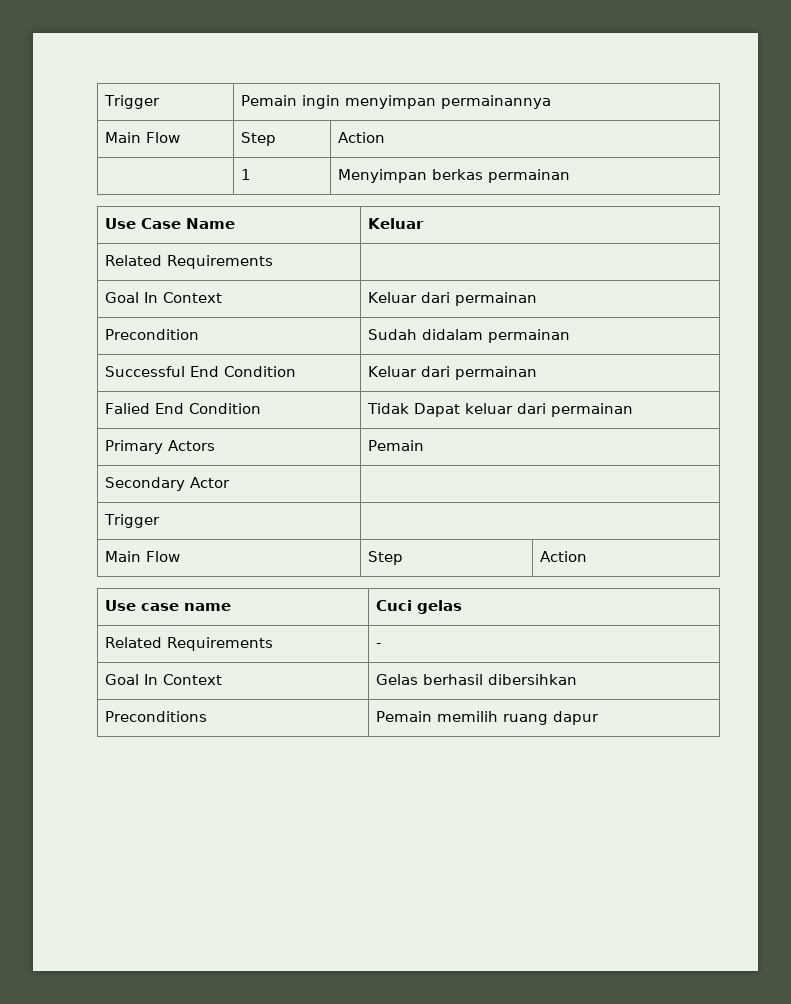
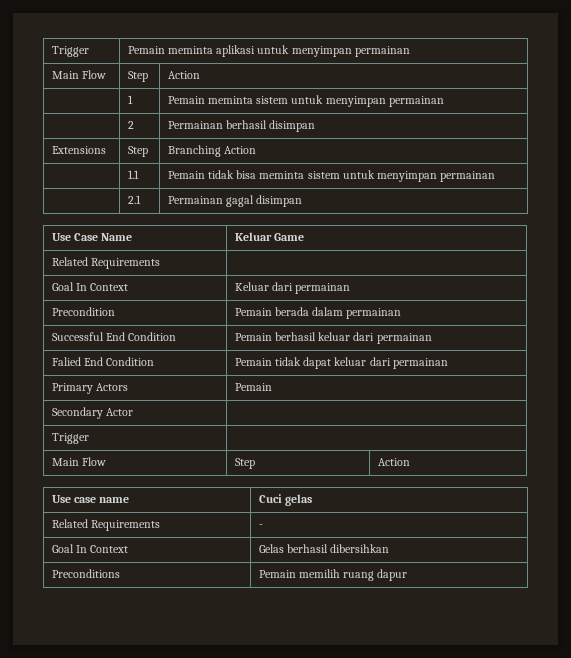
[302,95,552,109] ingin menyimpan permainannya -> [167,45,410,57] meminta aplikasi untuk menyimpan permainan
[338,169,571,183] Menyimpan berkas permainan -> [167,95,444,107] [127,121,134,129] [167,120,316,132] [51,146,106,154] [127,146,148,157] [167,145,256,157] [127,170,139,179] [167,170,496,182] [127,195,141,204] [167,195,303,207] Pemain meminta sistem untuk menyimpan permainan // | 2 | Permainan berhasil disimpan // Extensions | Step | Branching Action // | 1.1 | Pemain tidak bisa meminta sistem untuk menyimpan permainan // | 2.1 | Permainan gagal disimpan
(425, 223) none -> [273,233,304,241] Game
[368,329,484,340] Sudah didalam -> [234,307,344,316] Pemain berada dalam
[368,366,418,377] Keluar -> [234,332,351,341] Pemain berhasil keluar
[367,403,461,417] Tidak Dapat -> [234,357,332,369] Pemain tidak dapat

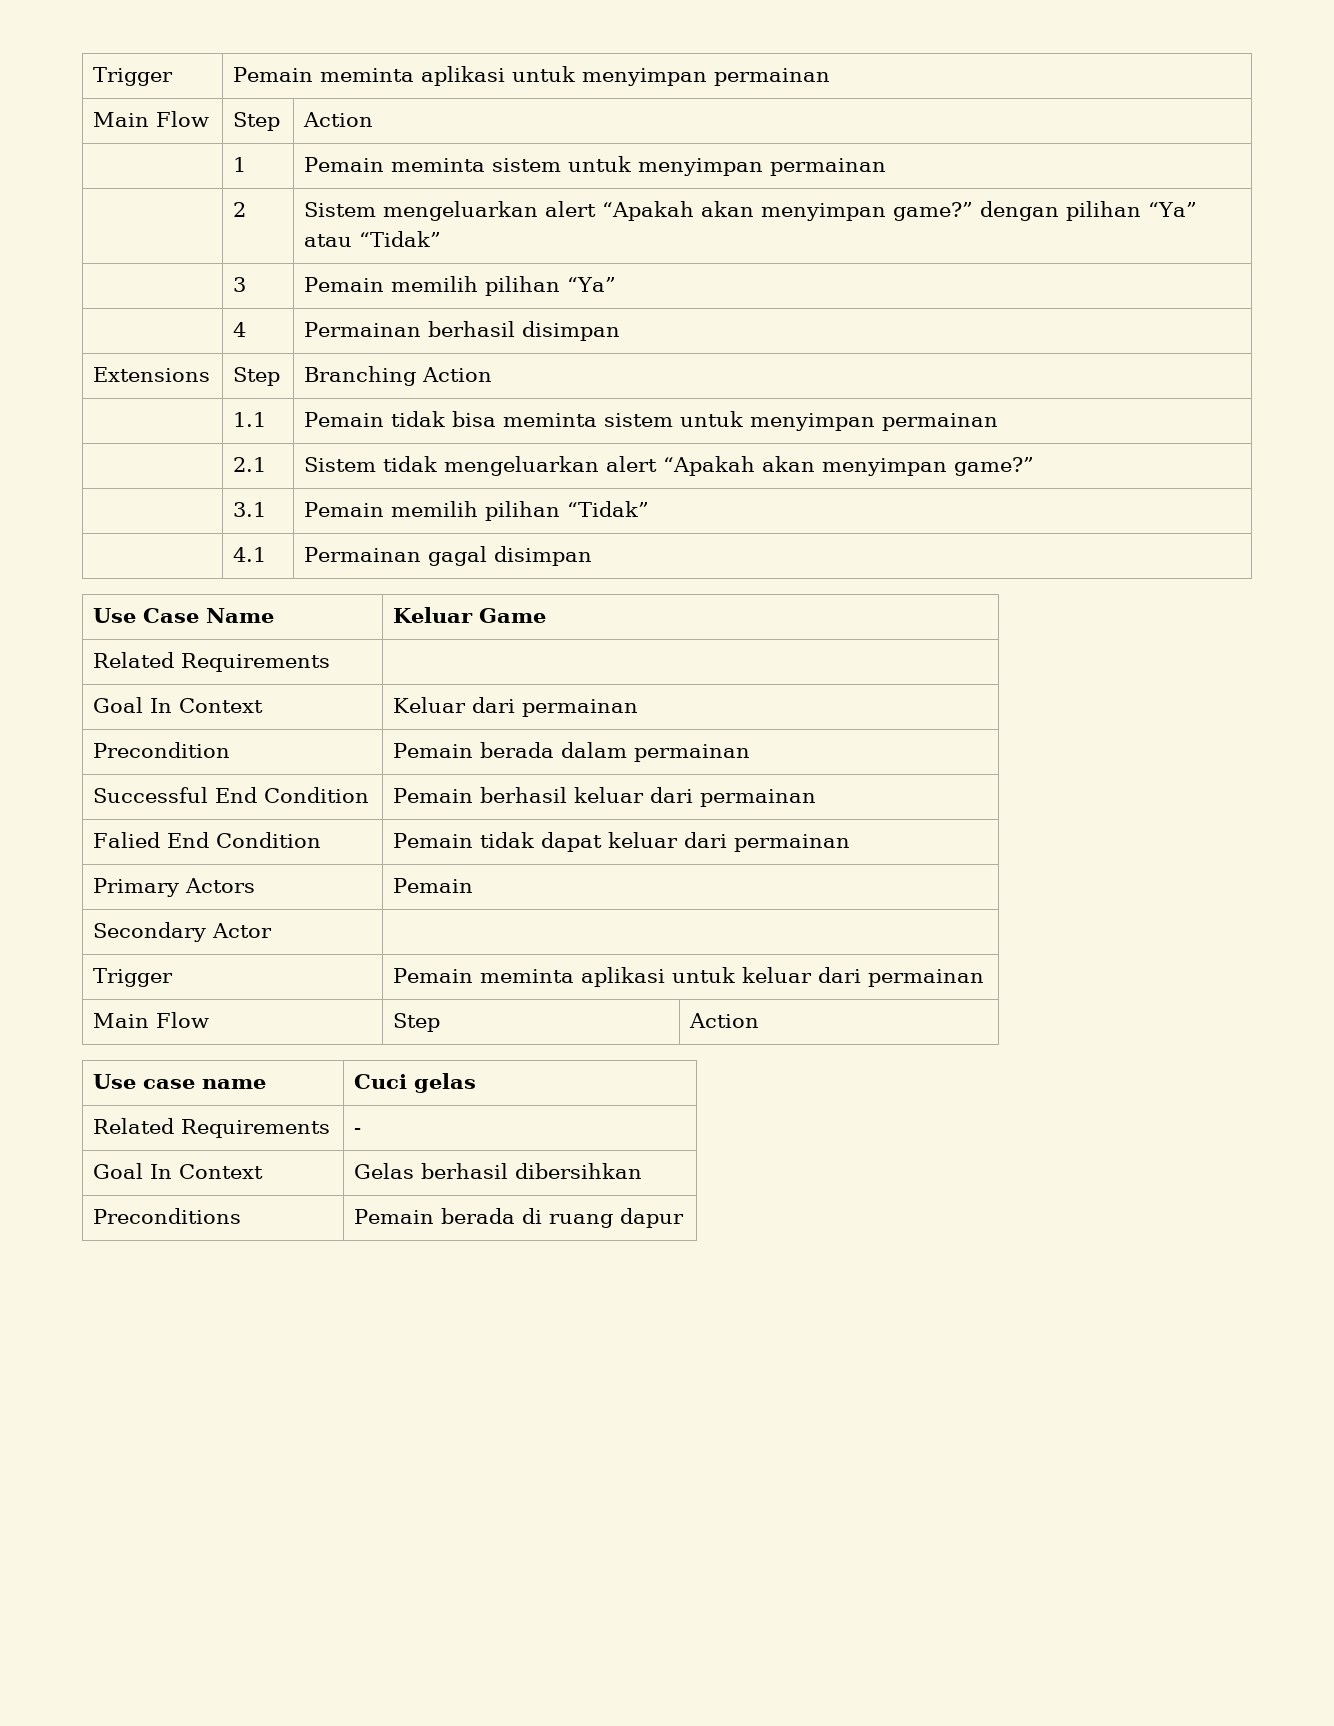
(134, 125) none -> [304,201,1198,221] [304,231,442,247] [233,277,247,292] [304,276,617,296] [233,322,247,337] | Sistem mengeluarkan alert “Apakah akan menyimpan game?” dengan pilihan “Ya” atau “Tidak” // | 3 | Pemain memilih pilihan “Ya” // | 4
(141, 199) none -> [304,456,1035,476] [233,502,267,517] [304,501,650,521] [233,547,267,562] | Sistem tidak mengeluarkan alert “Apakah akan menyimpan game?” // | 3.1 | Pemain memilih pilihan “Tidak” // | 4.1
(89, 438) none -> [393,967,985,987] Pemain meminta aplikasi untuk keluar dari permainan
[298,569,340,578] memilih -> [441,1208,543,1224] berada di

